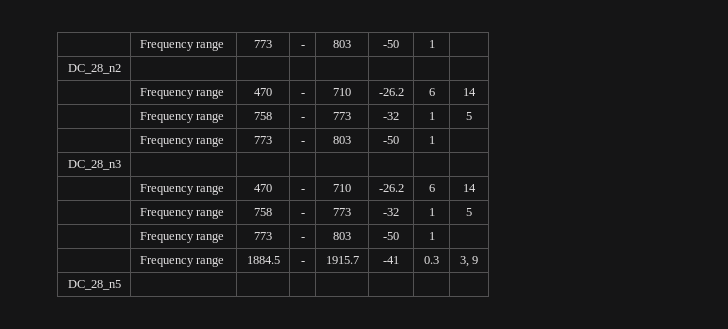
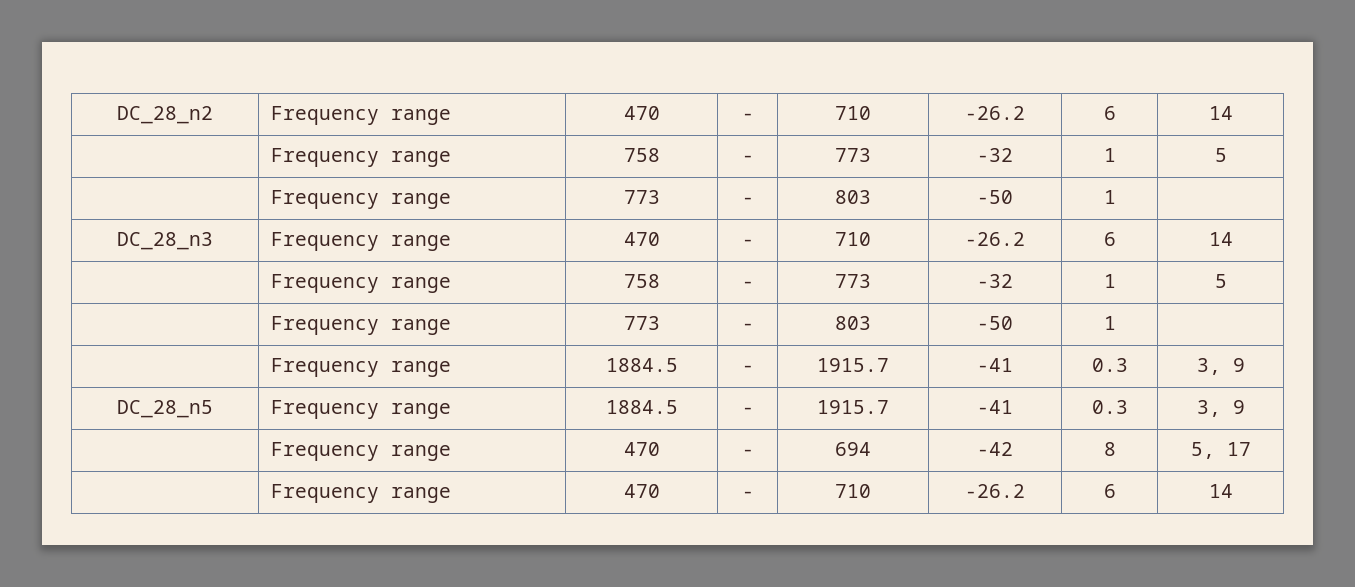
[139,40,225,51] [254,40,272,48] [300,45,305,48] [333,40,351,48] [383,40,399,48] [428,40,435,48] | Frequency range | 773 | - | 803 | -50 | 1 | // -> (117, 115) none
(121, 69) | | | | | | // | -> (213, 115) none
(121, 165) | | | | | | // | -> (213, 241) none
(121, 285) | | | | | | -> [271,400,452,419] [605,400,678,414] [741,407,754,414] [817,400,889,414] [977,400,1013,414] [1091,400,1128,414] [1196,400,1245,417] [271,442,452,461] [623,442,660,456] [741,449,754,456] [835,442,871,456] [977,442,1013,456] [1103,442,1116,456] [1190,442,1251,459] [271,484,452,503] [623,484,660,498] [741,491,754,498] [835,484,871,498] [965,484,1025,498] [1103,484,1116,498] [1208,484,1233,498] Frequency range | 1884.5 | - | 1915.7 | -41 | 0.3 | 3, 9 // | Frequency range | 470 | - | 694 | -42 | 8 | 5, 17 // | Frequency range | 470 | - | 710 | -26.2 | 6 | 14

